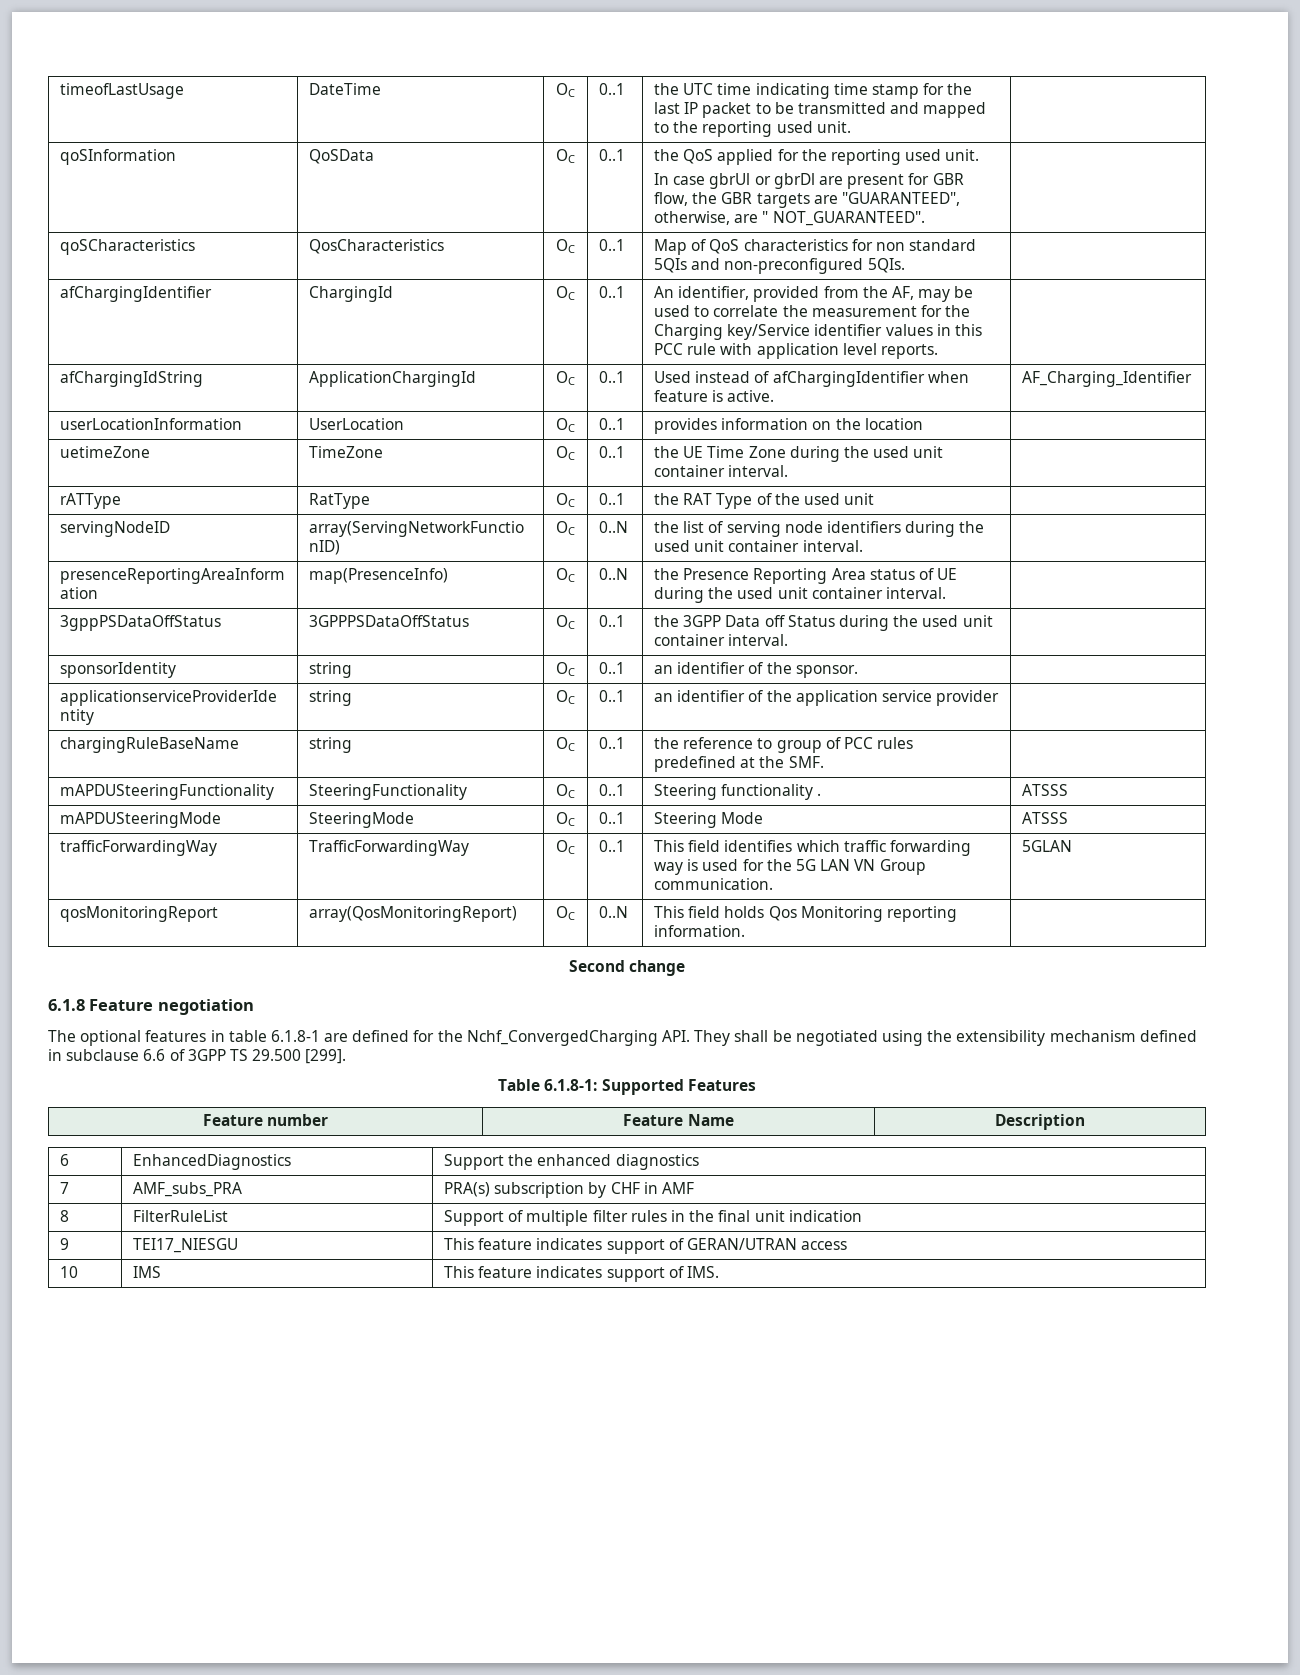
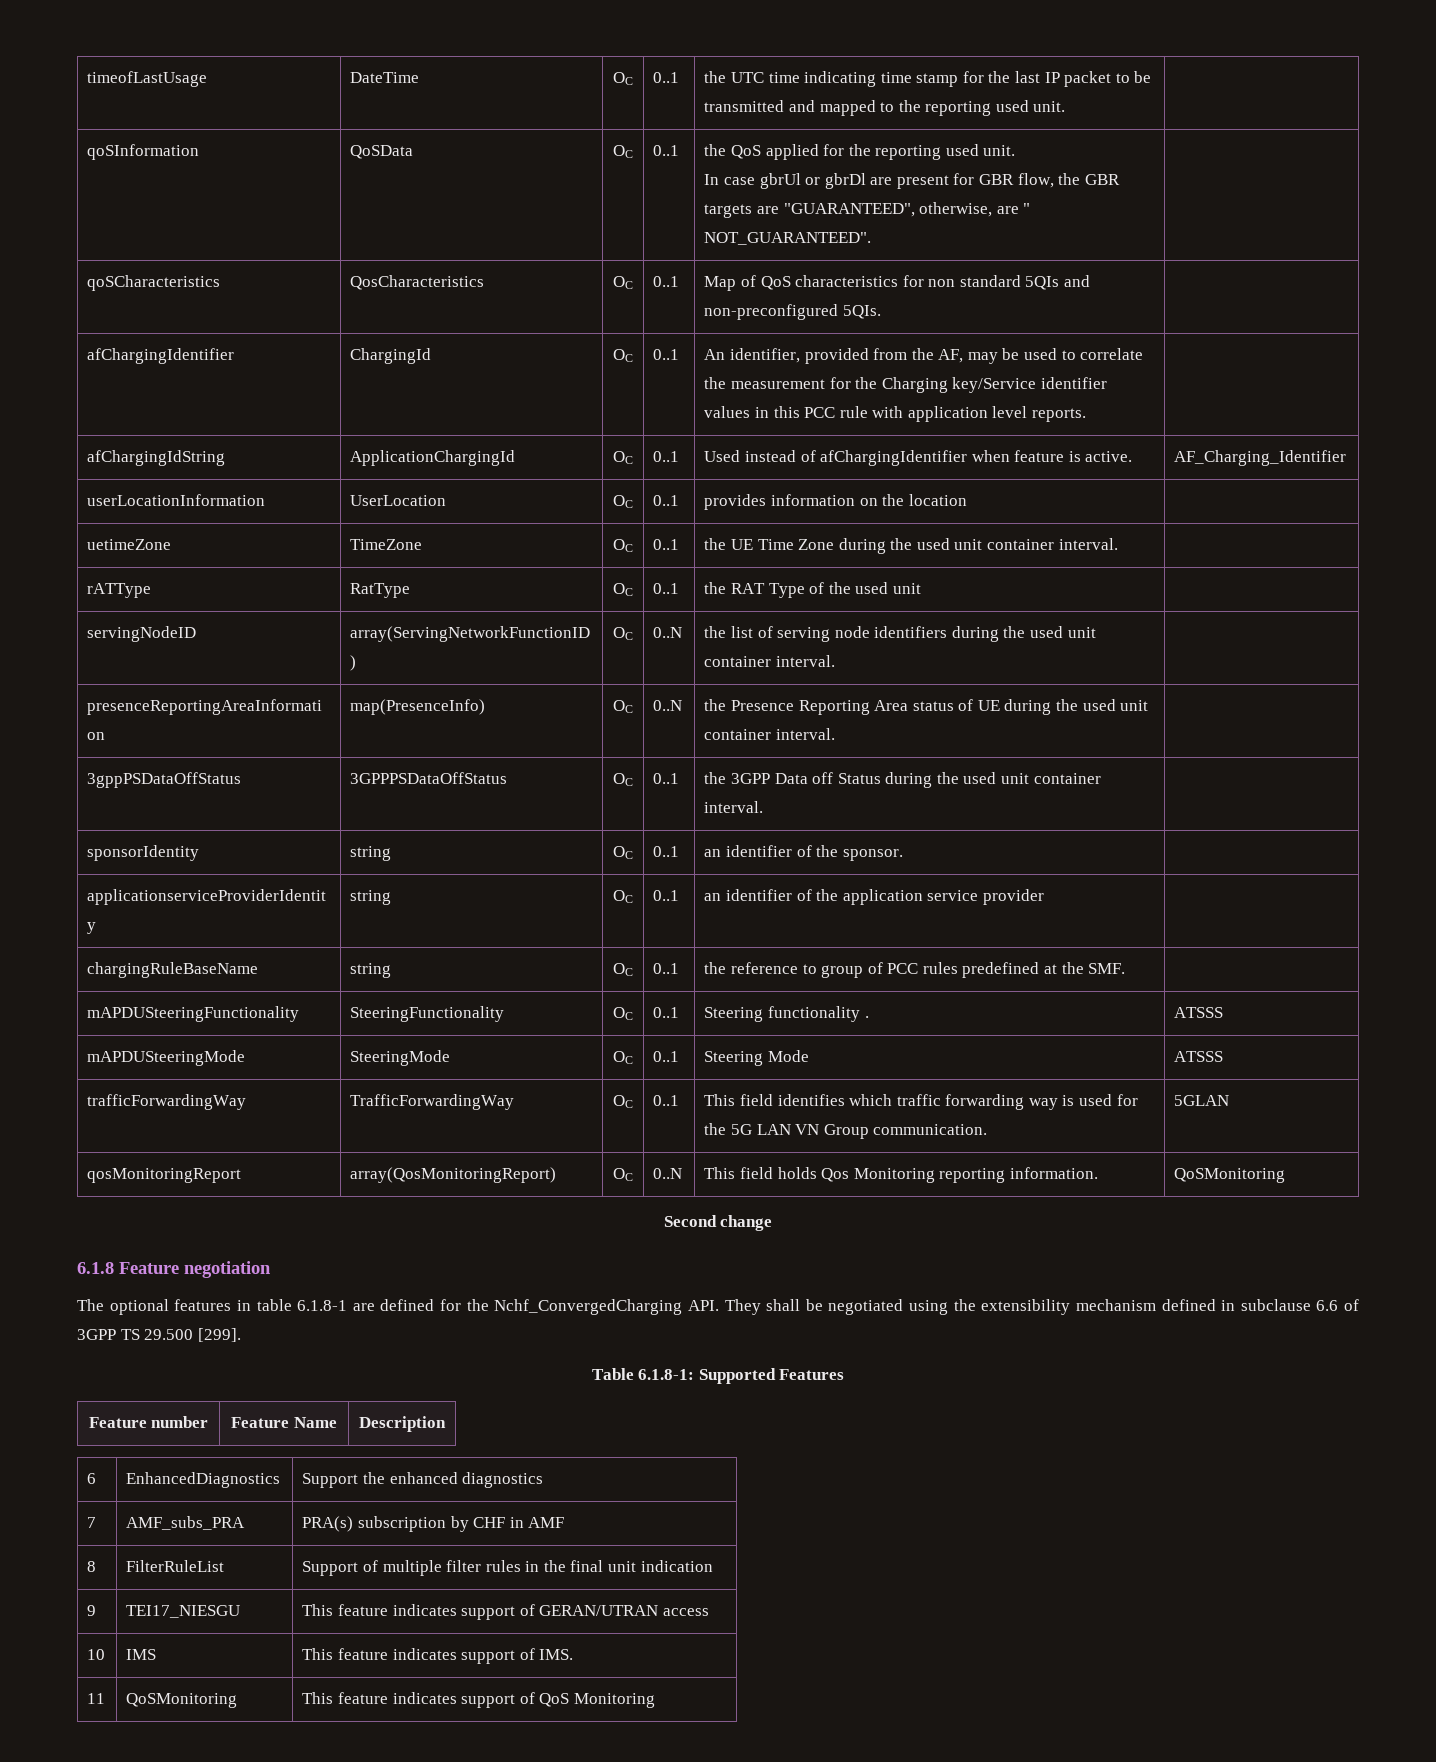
(746, 931) none -> [1174,1168,1286,1183] QoSMonitoring
(720, 1272) none -> [87,1693,106,1704] [126,1693,238,1708] [302,1692,655,1708] // 11 | QoSMonitoring | This feature indicates support of QoS Monitoring

